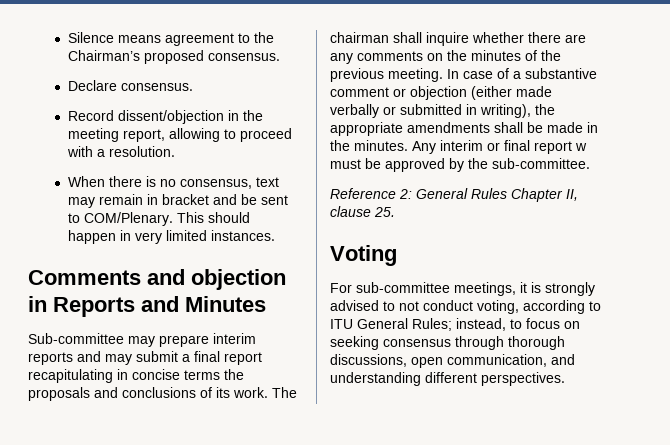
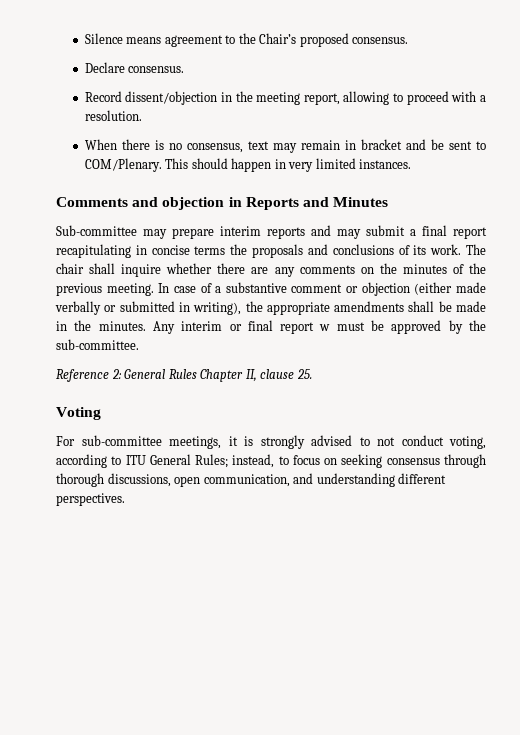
[67,50,140,61] Chairman’s -> [259,33,297,44] Chair’s
[330,32,389,43] chairman -> [56,263,84,274] chair

